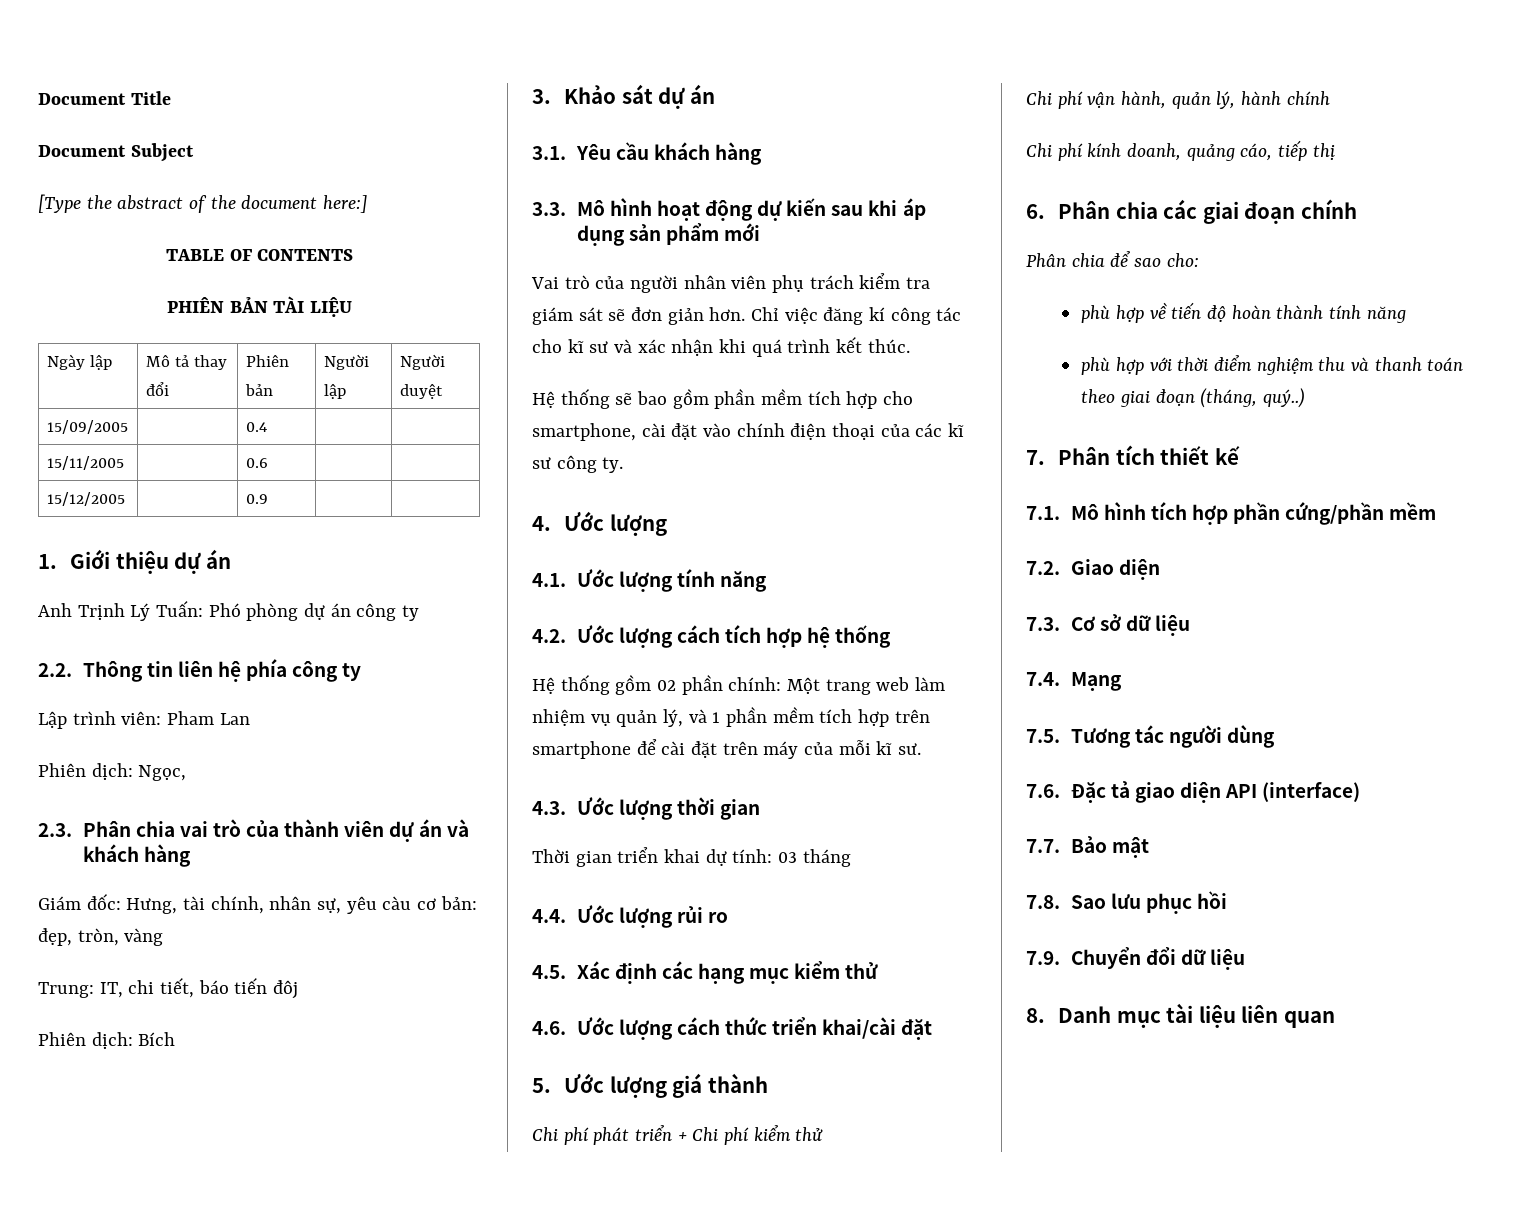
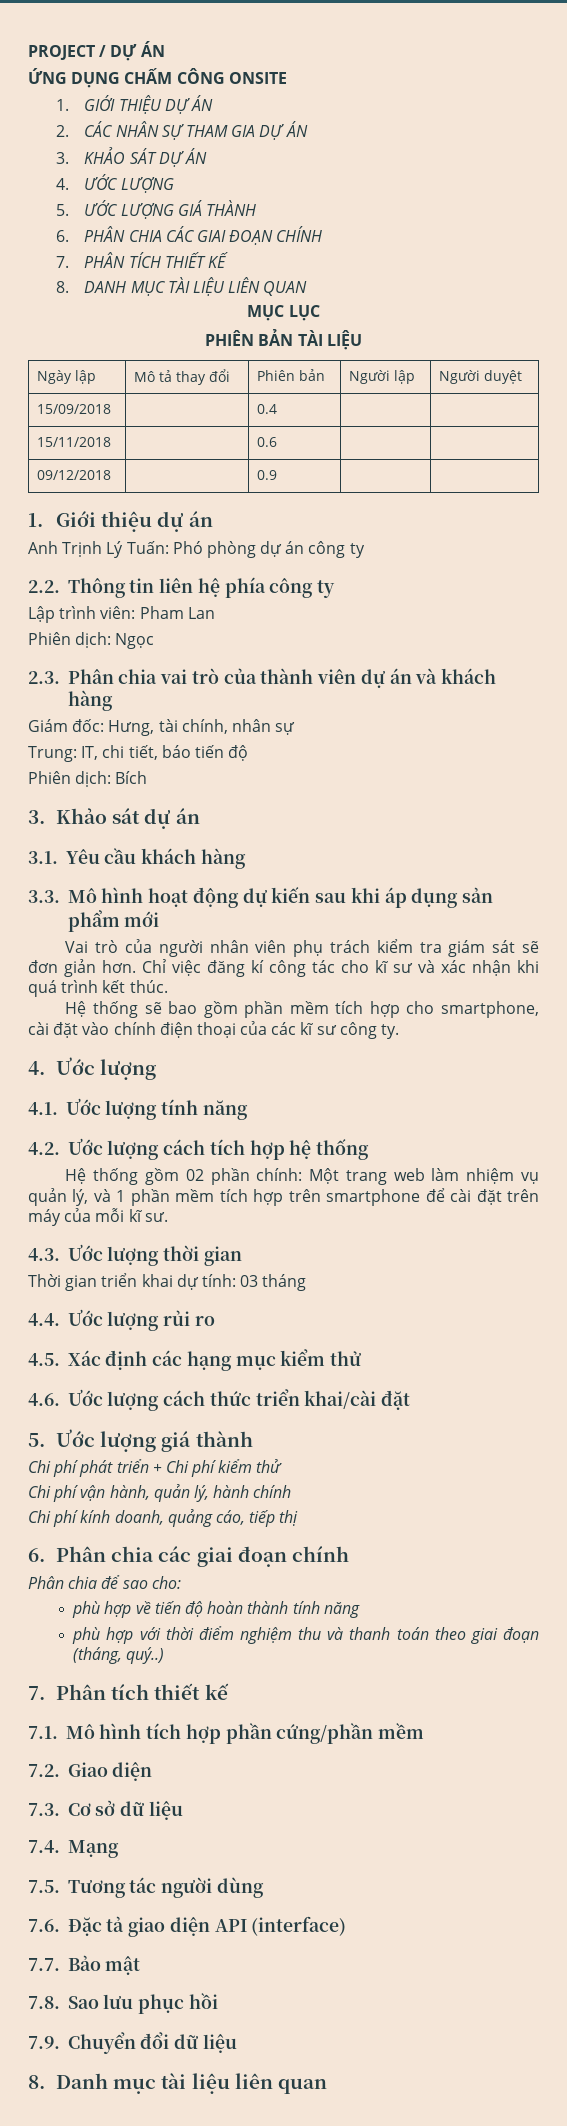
[38,91,171,105] [38,143,194,162] [38,194,368,213] [165,249,354,261] Document Title // Document Subject // [Type the abstract of the document here:] // TABLE OF CONTENTS -> [28,41,165,61] [28,68,287,88] [56,95,213,114] [56,121,308,140] [56,147,207,167] [56,174,174,193] [56,200,256,219] [56,226,323,245] [56,252,228,268] [56,277,308,296] [247,305,320,321] PROJECT / DỰ ÁN // ỨNG DỤNG CHẤM CÔNG ONSITE // 1. GIỚI THIỆU DỰ ÁN // 2. CÁC NHÂN SỰ THAM GIA DỰ ÁN // 3. KHẢO SÁT DỰ ÁN // 4. ƯỚC LƯỢNG // 5. ƯỚC LƯỢNG GIÁ THÀNH // 6. PHÂN CHIA CÁC GIAI ĐOẠN CHÍNH // 7. PHÂN TÍCH THIẾT KẾ // 8. DANH MỤC TÀI LIỆU LIÊN QUAN // MỤC LỤC
[46,420,128,434] 15/09/2005 -> [36,404,111,414] 15/09/2018
[46,456,124,470] 15/11/2005 -> [36,437,111,447] 15/11/2018
[46,492,125,506] 15/12/2005 -> [36,470,111,480] 09/12/2018
[138,765,187,781] Ngọc, -> [115,633,155,649] Ngọc
[317,896,477,914] [38,928,164,946] sự, yêu càu cơ bản: đẹp, tròn, vàng -> [275,722,296,735] sự
[273,980,299,999] đôj -> [228,745,249,761] độ

